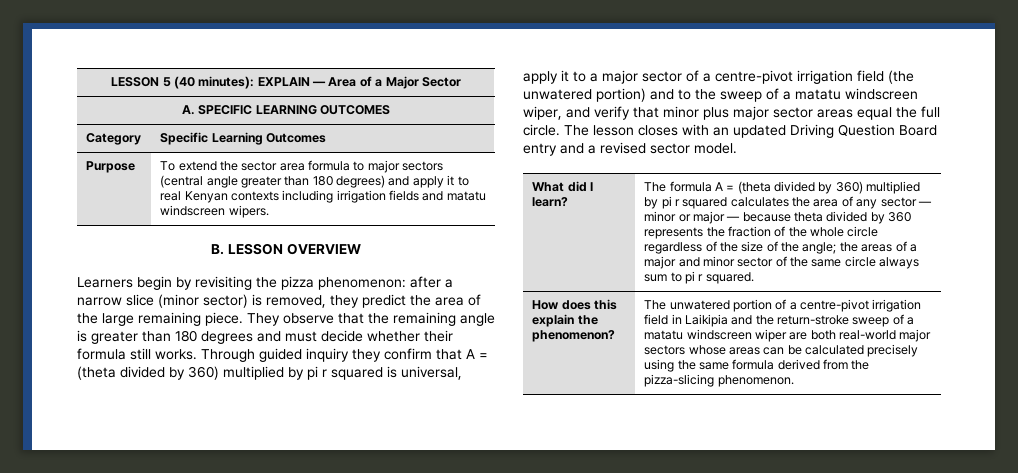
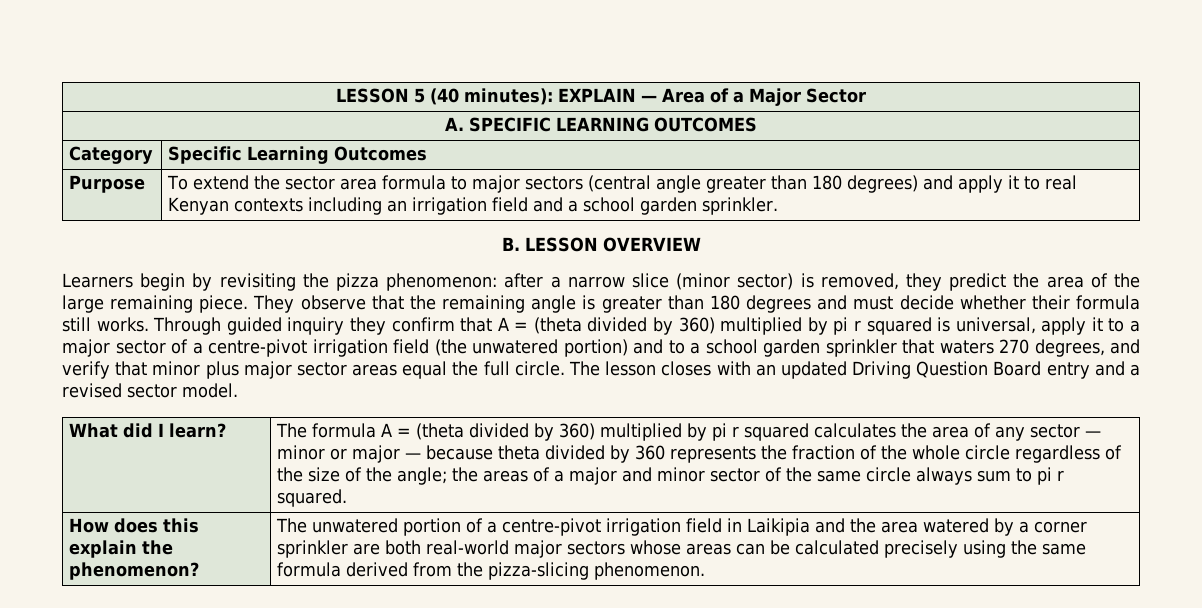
[336,190,486,203] [160,205,269,218] irrigation fields and matatu windscreen wipers. -> [387,197,779,215] an irrigation field and a school garden sprinkler.
[695,88,918,102] [523,106,562,120] the sweep of a matatu windscreen wiper, -> [690,339,1105,357] a school garden sprinkler that waters 270 degrees,
[777,314,915,327] [644,329,787,342] return-stroke sweep of a matatu windscreen wiper -> [881,518,1088,536] [277,540,349,558] area watered by a corner sprinkler

